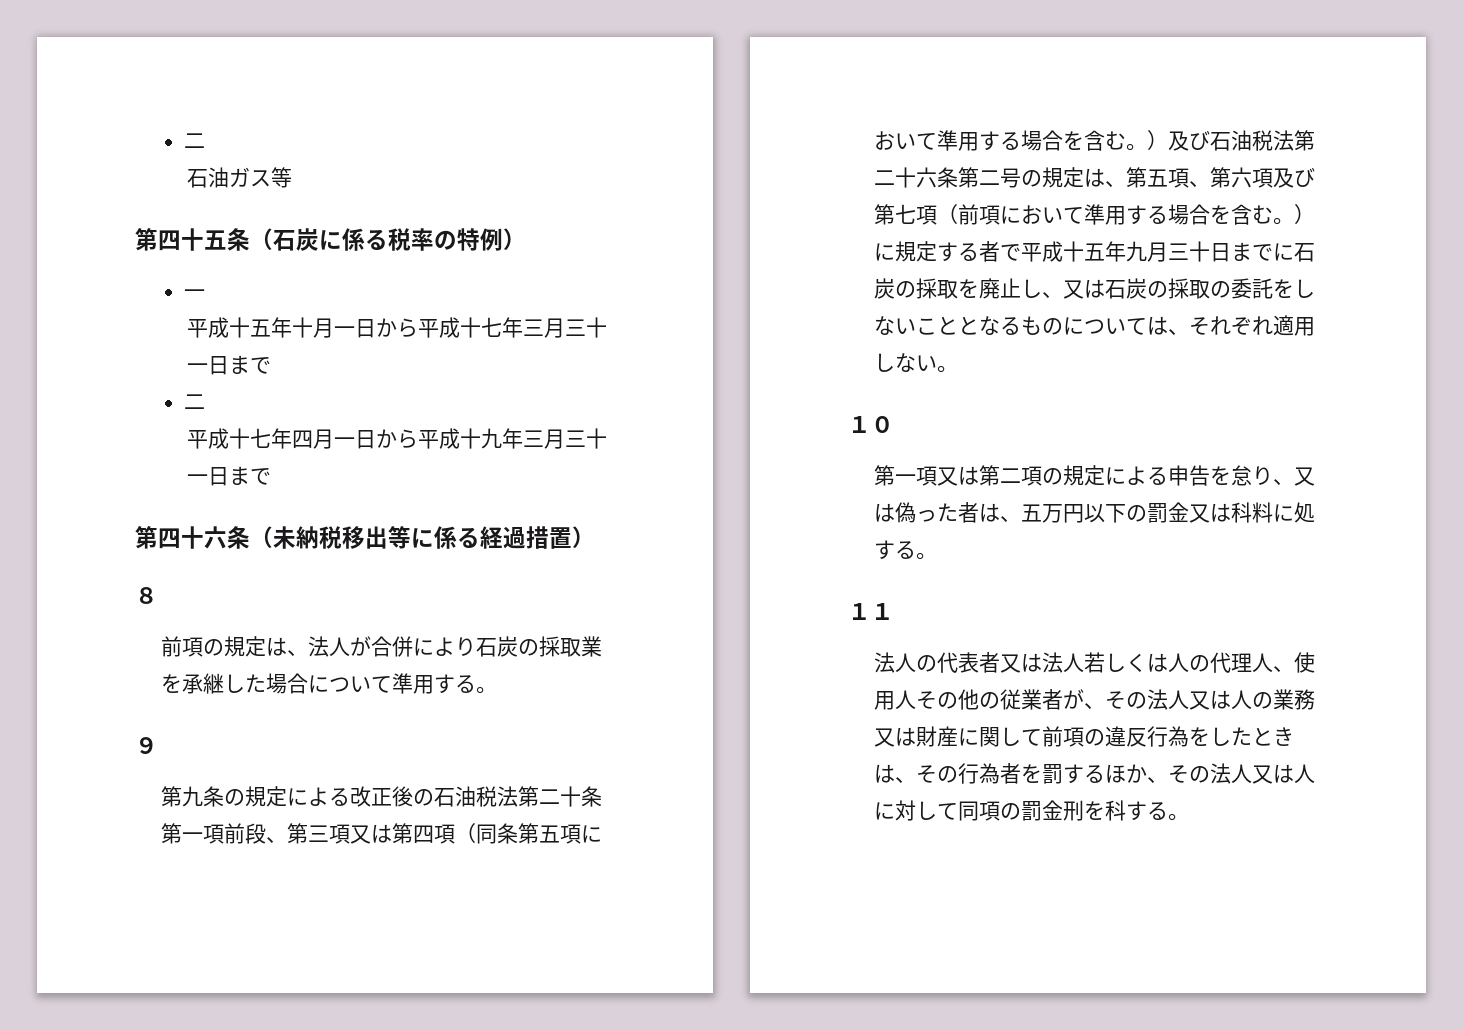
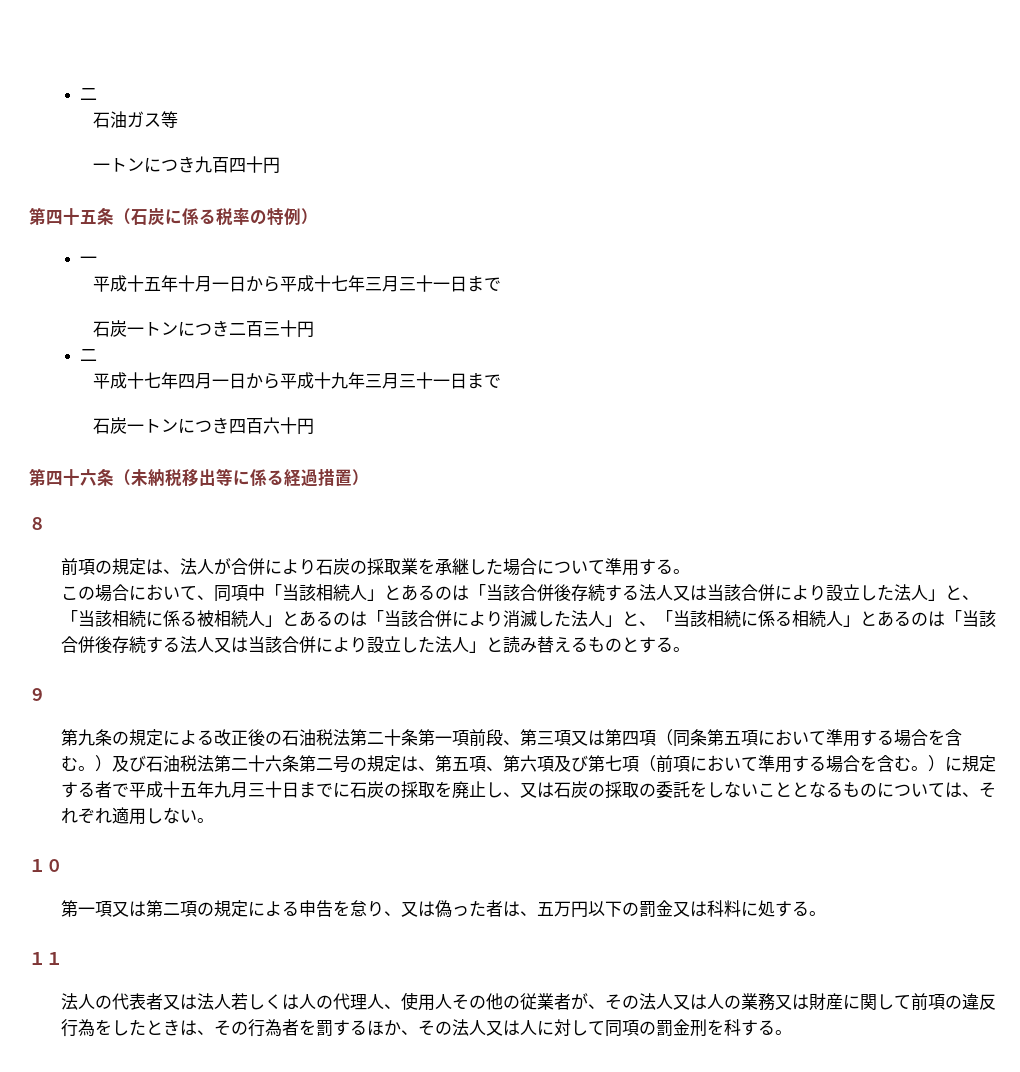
(292, 177) none -> [93,156,281,174] // 一トンにつき九百四十円
(271, 365) none -> [93,320,315,338] // 石炭一トンにつき二百三十円
(271, 476) none -> [93,417,315,435] // 石炭一トンにつき四百六十円
(497, 690) none -> [61,584,980,602] [61,610,997,628] [61,636,691,653] // この場合において、同項中「当該相続人」とあるのは「当該合併後存続する法人又は当該合併により設立した法人」と、「当該相続に係る被相続人」とあるのは「当該合併により消滅した法人」と、「当該相続に係る相続人」とあるのは「当該合併後存続する法人又は当該合併により設立した法人」と読み替えるものとする。

